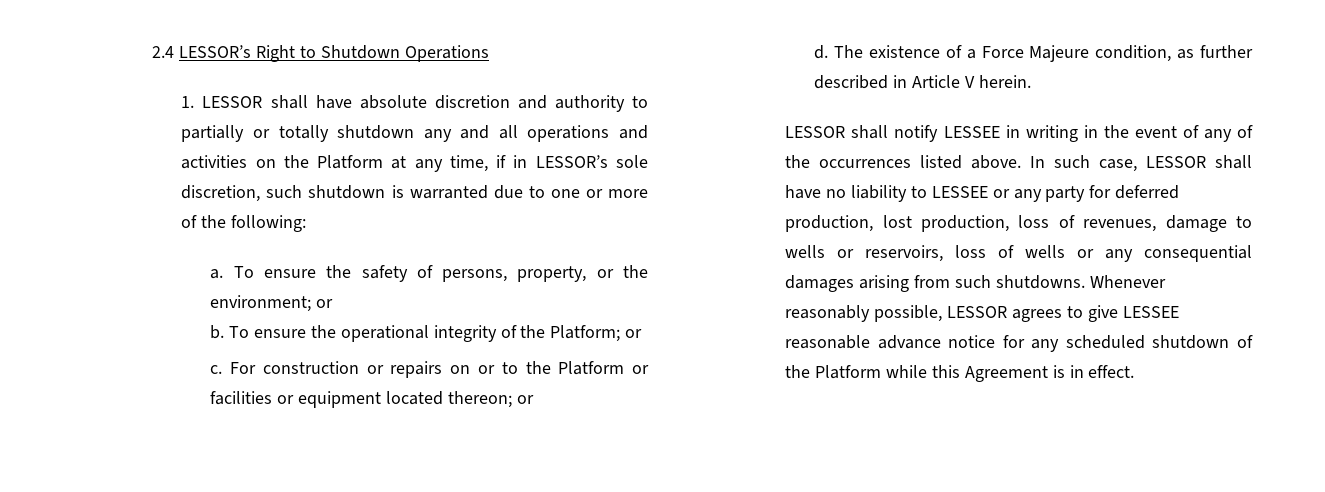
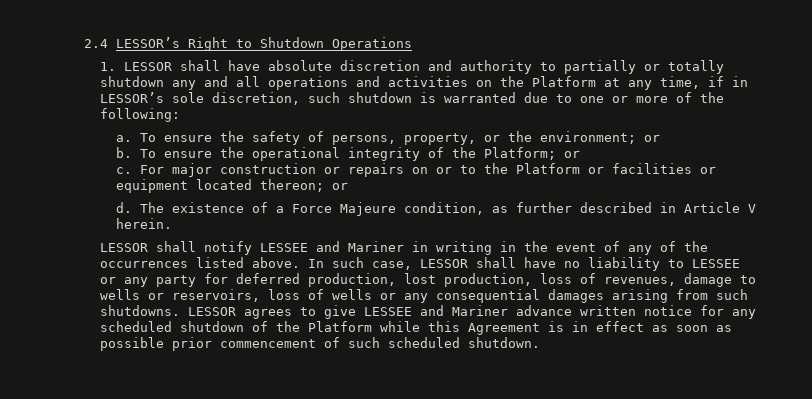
(257, 368) none -> [172,163,213,177] major
(1000, 132) none -> [316,241,405,252] and Mariner
[1089,275,1166,288] [785,305,943,322] Whenever reasonably possible, -> (181, 310) none
[785,335,941,349] reasonable advance -> [420,305,637,316] and Mariner advance written
[1088,365,1135,378] effect. -> [596,321,733,332] [100,337,541,351] effect as soon as possible prior commencement of such scheduled shutdown.

